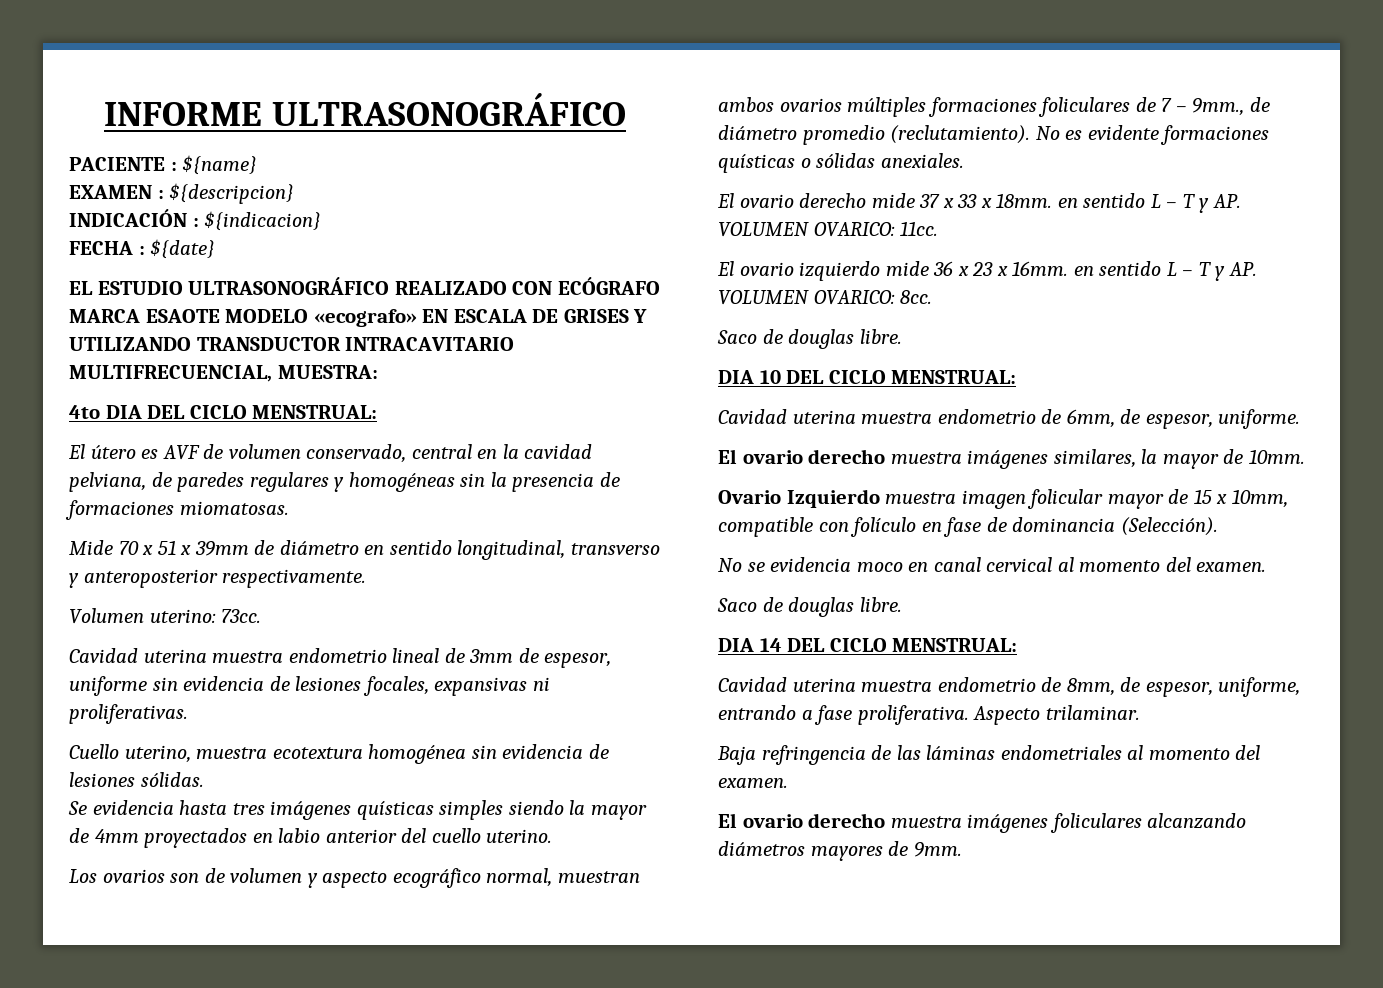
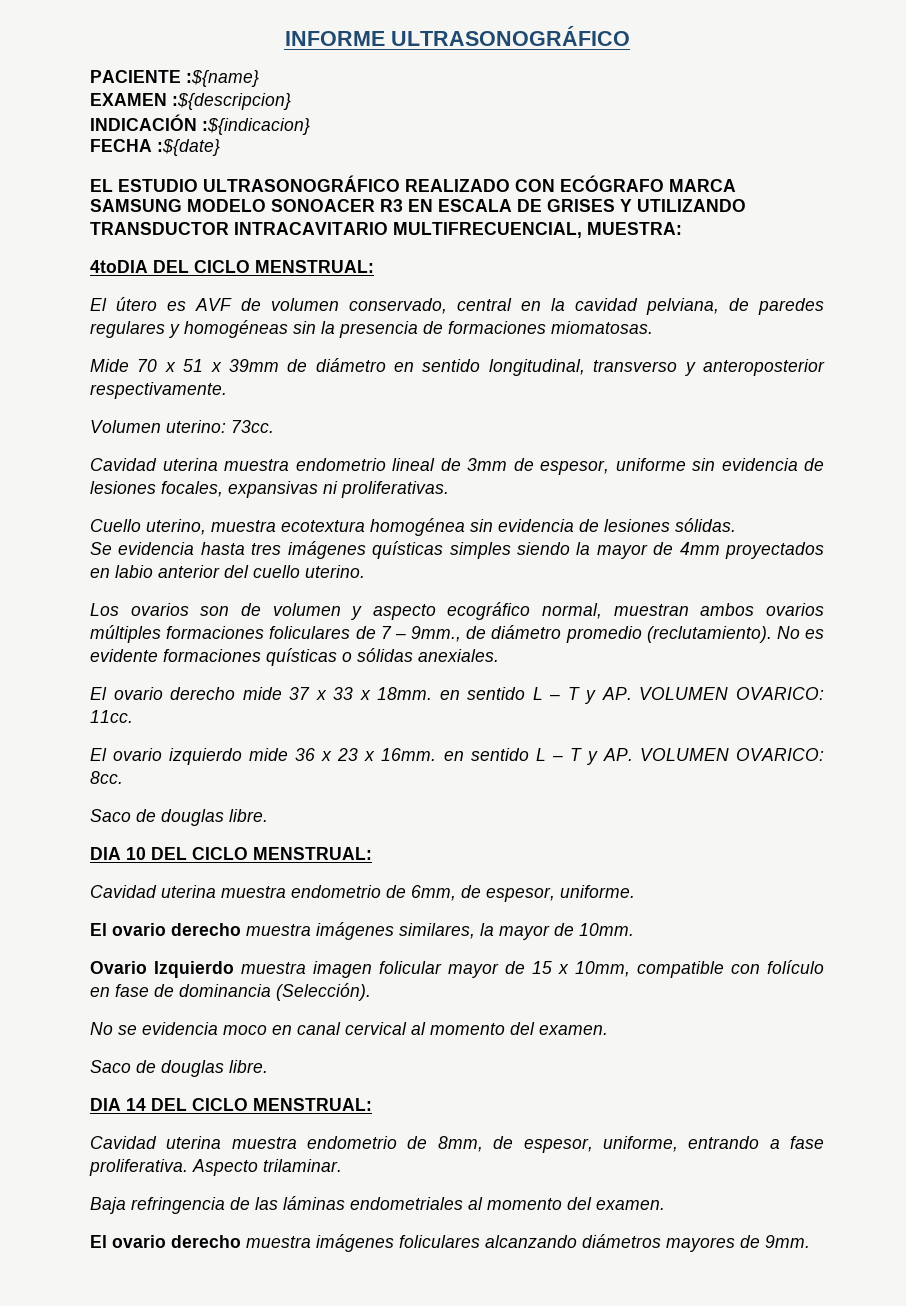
[170,155,258,175] : ${name} -> [186,70,259,87] :${name}
[157,183,295,204] : ${descripcion} -> [172,93,291,110] :${descripcion}
[192,211,322,231] : ${indicacion} -> [202,118,310,135] :${indicacion}
[138,239,216,259] : ${date} -> [157,139,220,156] :${date}
[145,309,417,327] ESAOTE MODELO «ecografo» -> [90,199,403,212] SAMSUNG MODELO SONOACER R3
[69,405,142,419] 4to DIA -> [90,260,148,273] 4toDIA

